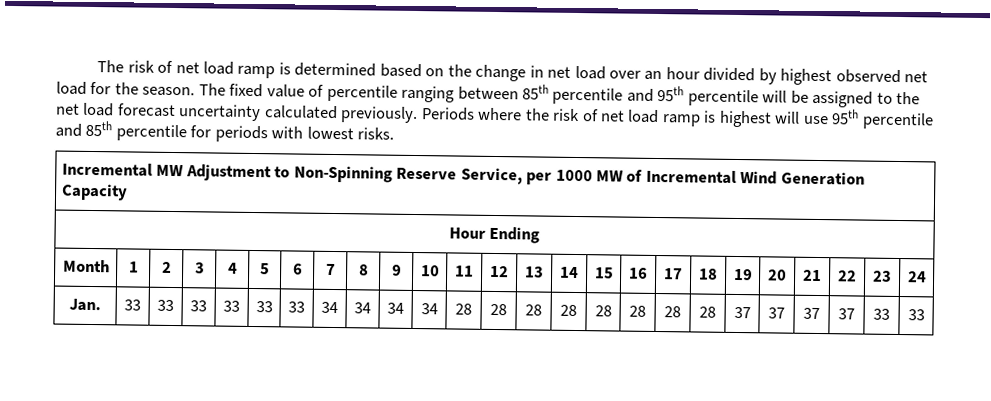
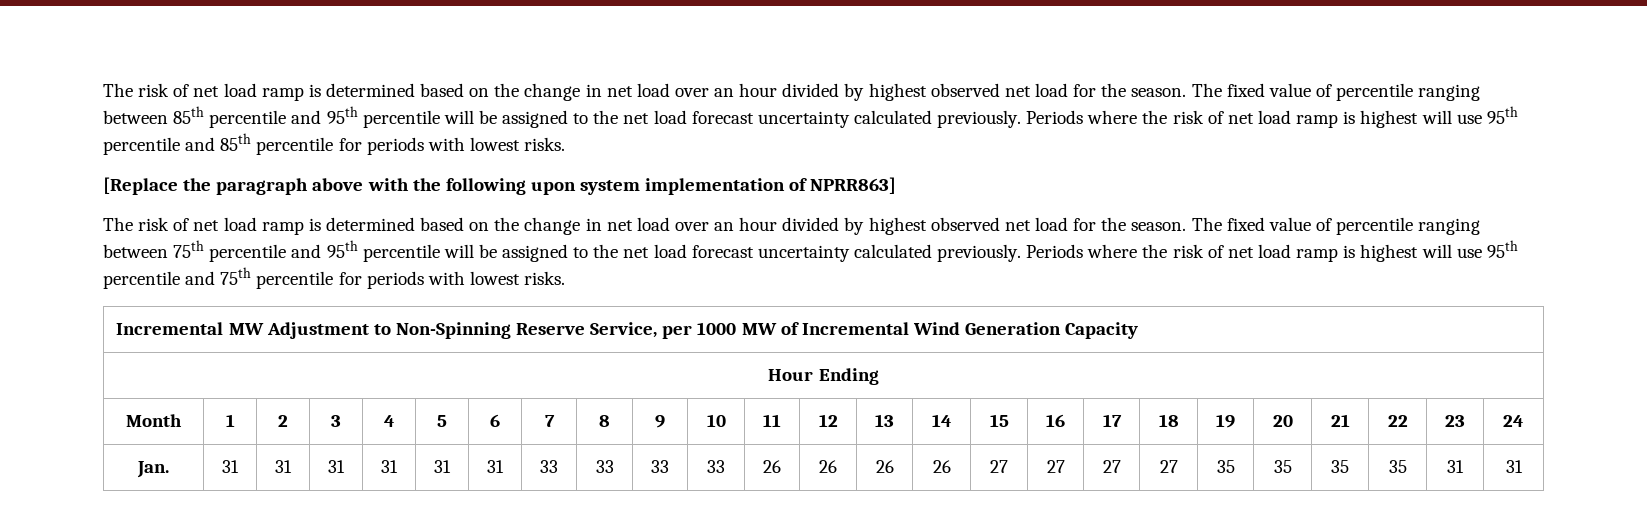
(395, 133) none -> [103,177,897,195] [103,217,1481,235] [103,240,1518,262] [103,267,566,289] // [Replace the paragraph above with the following upon system implementation of NPRR863] // The risk of net load ramp is determined based on the change in net load over an hour divided by highest observed net load for the season. The fixed value of percentile ranging between 75th percentile and 95th percentile will be assigned to the net load forecast uncertainty calculated previously. Periods where the risk of net load ramp is highest will use 95th percentile and 75th percentile for periods with lowest risks.
[124,299,141,311] [157,299,174,312] [190,300,207,312] [223,300,240,312] [255,301,273,313] [288,301,305,313] [321,301,338,314] [354,302,371,314] [387,302,404,314] [420,303,438,315] [455,303,472,315] [490,303,507,316] [525,304,542,316] [560,304,577,317] [594,305,612,317] [629,305,646,317] [664,306,681,318] [699,306,716,318] [733,306,751,319] [768,307,785,319] [803,307,820,320] [838,308,855,320] [873,308,890,320] [907,309,925,321] 33 | 33 | 33 | 33 | 33 | 33 | 34 | 34 | 34 | 34 | 28 | 28 | 28 | 28 | 28 | 28 | 28 | 28 | 37 | 37 | 37 | 37 | 33 | 33 -> [222,460,239,473] [275,460,292,473] [328,460,345,473] [381,460,398,473] [434,460,451,473] [487,460,504,473] [540,460,558,473] [595,460,614,473] [651,460,669,473] [707,460,725,473] [763,460,781,473] [819,460,837,473] [875,460,894,473] [932,460,951,473] [990,460,1008,473] [1046,460,1065,473] [1102,460,1121,473] [1159,460,1178,473] [1216,460,1235,473] [1273,460,1292,473] [1331,460,1349,473] [1388,460,1407,473] [1447,460,1464,473] [1505,460,1523,473] 31 | 31 | 31 | 31 | 31 | 31 | 33 | 33 | 33 | 33 | 26 | 26 | 26 | 26 | 27 | 27 | 27 | 27 | 35 | 35 | 35 | 35 | 31 | 31

